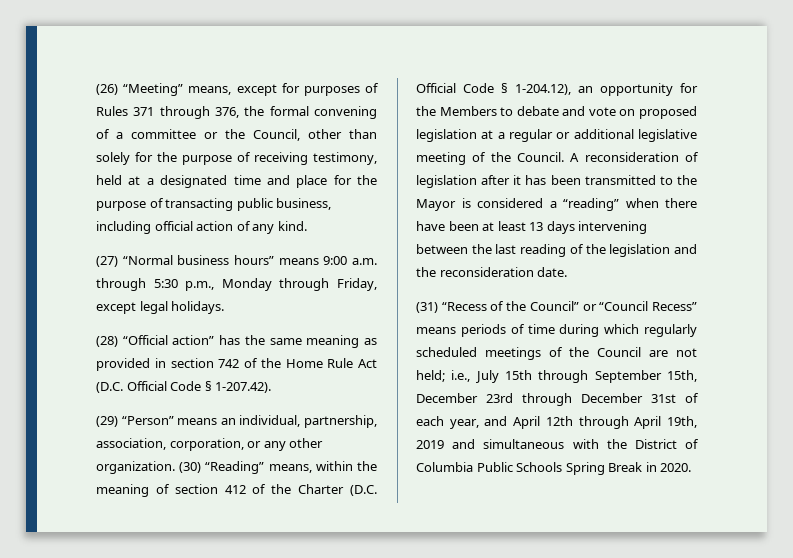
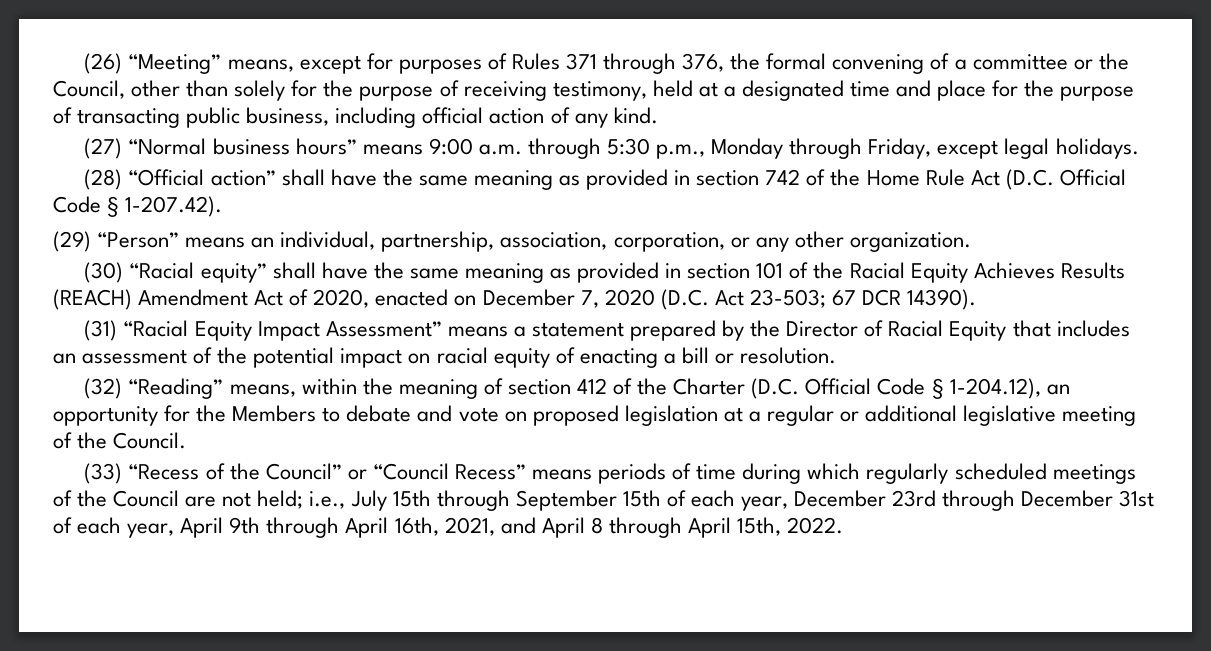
[219,335,241,345] has -> [281,169,377,186] shall have
[179,462,202,473] (30) -> [84,262,1125,283] [53,289,977,310] [84,320,1130,341] [53,347,837,368] [84,378,123,399] // (30) “Racial equity” shall have the same meaning as provided in section 101 of the Racial Equity Achieves Results (REACH) Amendment Act of 2020, enacted on December 7, 2020 (D.C. Act 23-503; 67 DCR 14390). // (31) “Racial Equity Impact Assessment” means a statement prepared by the Director of Racial Equity that includes an assessment of the potential impact on racial equity of enacting a bill or resolution. // (32)
[570,152,699,162] [416,175,697,188] [416,198,697,211] [416,221,648,234] [416,244,697,257] [416,267,568,277] [416,302,438,313] A reconsideration of legislation after it has been transmitted to the Mayor is considered a “reading” when there have been at least 13 days intervening between the last reading of the legislation and the reconsideration date. // (31) -> [84,463,123,484] // (33)
[667,370,697,382] 15th, -> [622,490,789,511] 15th of each year,
(479, 424) none -> [180,517,495,538] April 9th through April 16th, 2021,
[545,416,697,429] [416,439,699,449] [416,462,692,475] 12th through April 19th, 2019 and simultaneous with the District of Columbia Public Schools Spring Break in 2020. -> [590,517,844,538] 8 through April 15th, 2022.

